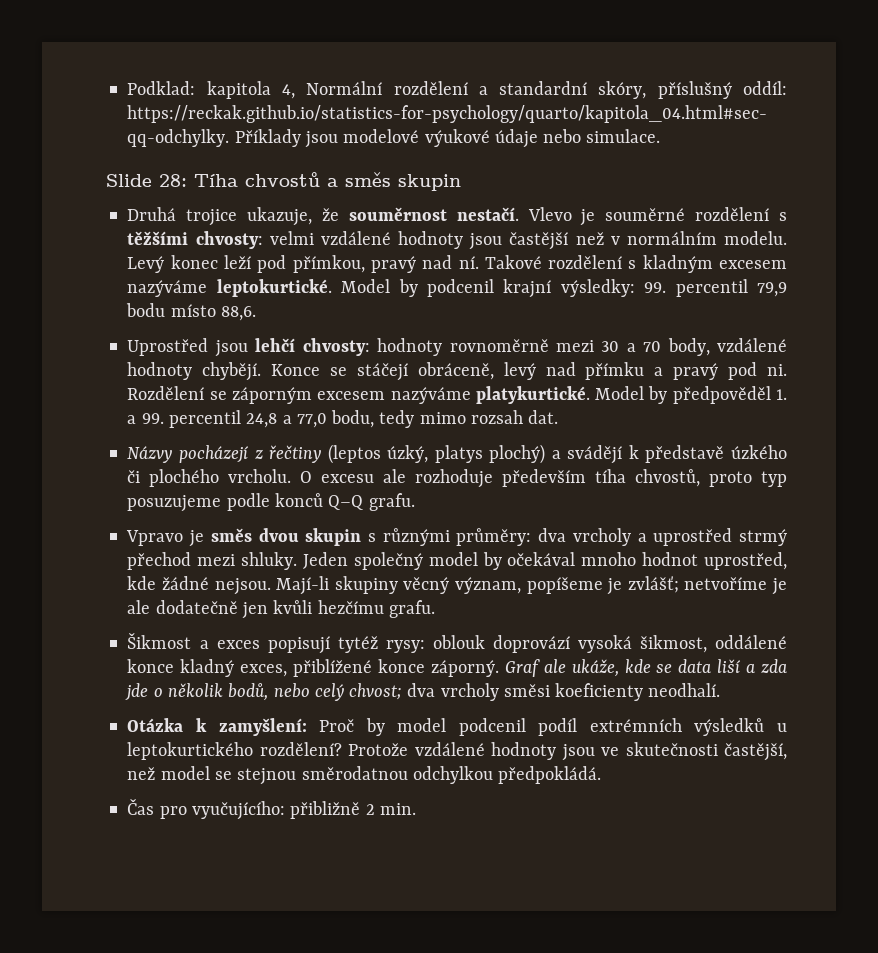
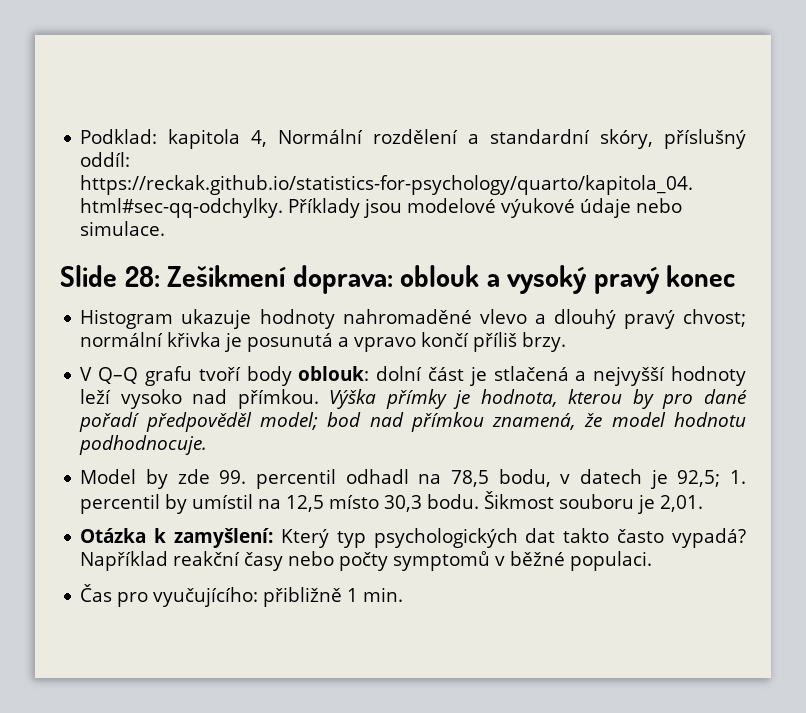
[194,172,461,191] [127,207,788,226] [127,231,787,250] [127,255,787,273] [127,279,787,298] [126,303,256,321] [127,338,787,357] [127,362,787,381] [127,386,787,404] [127,410,559,428] [127,444,788,464] [127,469,787,488] [127,493,415,512] [126,528,787,547] [127,552,788,570] [127,576,788,595] [127,600,435,619] [127,633,787,654] [127,659,787,677] [125,683,721,701] [127,718,787,736] [127,742,788,761] [127,766,602,785] Tíha chvostů a směs skupin // Druhá trojice ukazuje, že souměrnost nestačí. Vlevo je souměrné rozdělení s těžšími chvosty: velmi vzdálené hodnoty jsou častější než v normálním modelu. Levý konec leží pod přímkou, pravý nad ní. Takové rozdělení s kladným excesem nazýváme leptokurtické. Model by podcenil krajní výsledky: 99. percentil 79,9 bodu místo 88,6. // Uprostřed jsou lehčí chvosty: hodnoty rovnoměrně mezi 30 a 70 body, vzdálené hodnoty chybějí. Konce se stáčejí obráceně, levý nad přímku a pravý pod ni. Rozdělení se záporným excesem nazýváme platykurtické. Model by předpověděl 1. a 99. percentil 24,8 a 77,0 bodu, tedy mimo rozsah dat. // Názvy pocházejí z řečtiny (leptos úzký, platys plochý) a svádějí k představě úzkého či plochého vrcholu. O excesu ale rozhoduje především tíha chvostů, proto typ posuzujeme podle konců Q–Q grafu. // Vpravo je směs dvou skupin s různými průměry: dva vrcholy a uprostřed strmý přechod mezi shluky. Jeden společný model by očekával mnoho hodnot uprostřed, kde žádné nejsou. Mají-li skupiny věcný význam, popíšeme je zvlášť; netvoříme je ale dodatečně jen kvůli hezčímu grafu. // Šikmost a exces popisují tytéž rysy: oblouk doprovází vysoká šikmost, oddálené konce kladný exces, přiblížené konce záporný. Graf ale ukáže, kde se data liší a zda jde o několik bodů, nebo celý chvost; dva vrcholy směsi koeficienty neodhalí. // Otázka k zamyšlení: Proč by model podcenil podíl extrémních výsledků u leptokurtického rozdělení? Protože vzdálené hodnoty jsou ve skutečnosti častější, než model se stejnou směrodatnou odchylkou předpokládá. -> [167,265,736,294] [80,309,746,329] [80,332,567,352] [80,366,746,386] [80,389,747,409] [79,412,746,432] [79,435,208,455] [80,469,746,489] [80,491,704,514] [80,528,747,548] [80,551,653,571] Zešikmení doprava: oblouk a vysoký pravý konec // Histogram ukazuje hodnoty nahromaděné vlevo a dlouhý pravý chvost; normální křivka je posunutá a vpravo končí příliš brzy. // V Q–Q grafu tvoří body oblouk: dolní část je stlačená a nejvyšší hodnoty leží vysoko nad přímkou. Výška přímky je hodnota, kterou by pro dané pořadí předpověděl model; bod nad přímkou znamená, že model hodnotu podhodnocuje. // Model by zde 99. percentil odhadl na 78,5 bodu, v datech je 92,5; 1. percentil by umístil na 12,5 místo 30,3 bodu. Šikmost souboru je 2,01. // Otázka k zamyšlení: Který typ psychologických dat takto často vypadá? Například reakční časy nebo počty symptomů v běžné populaci.
[365,804,375,815] 2 -> [347,588,359,602] 1

